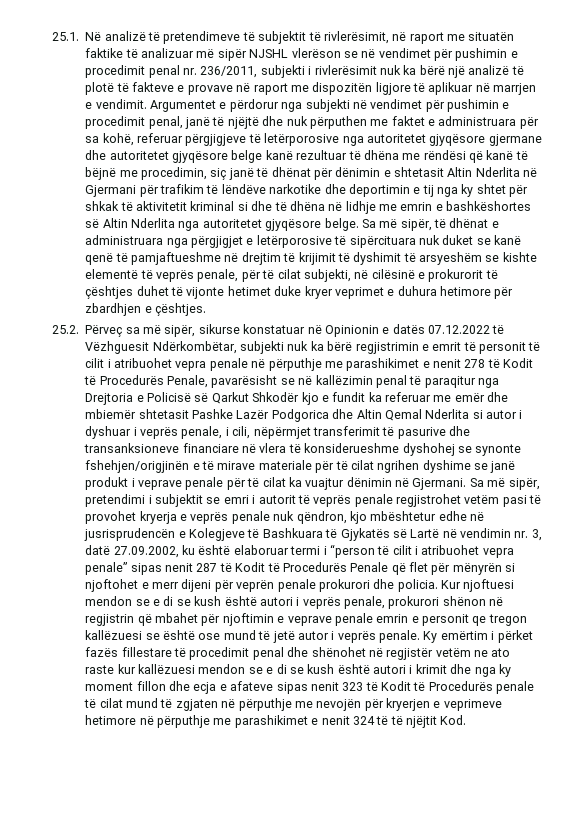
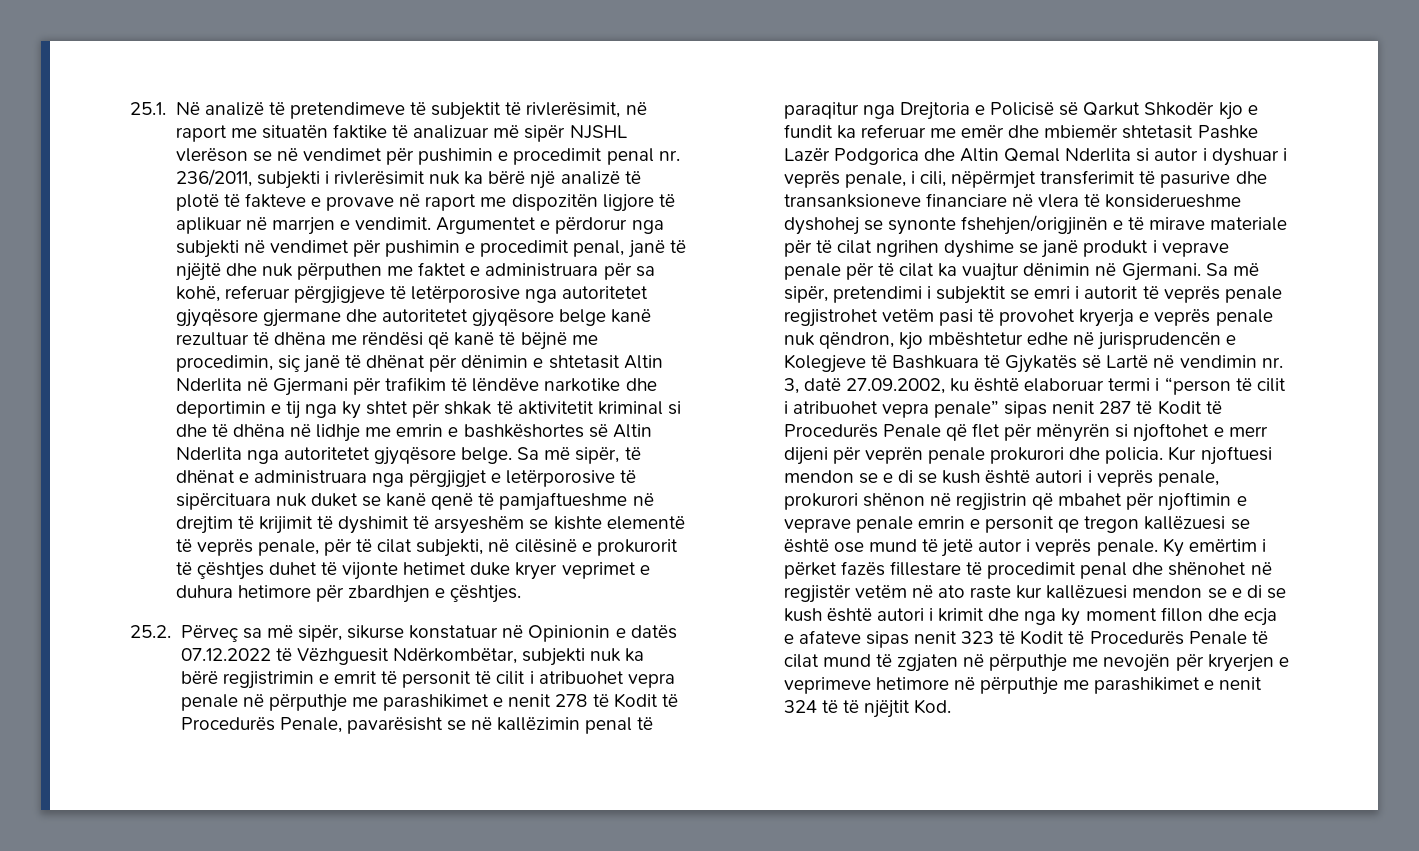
[84,528,176,541] jusrisprudencën -> [1097,332,1222,350] jurisprudencën
[474,650,488,657] ne -> [911,585,933,598] në
[496,681,535,694] penale -> [1188,631,1247,645] Penale

